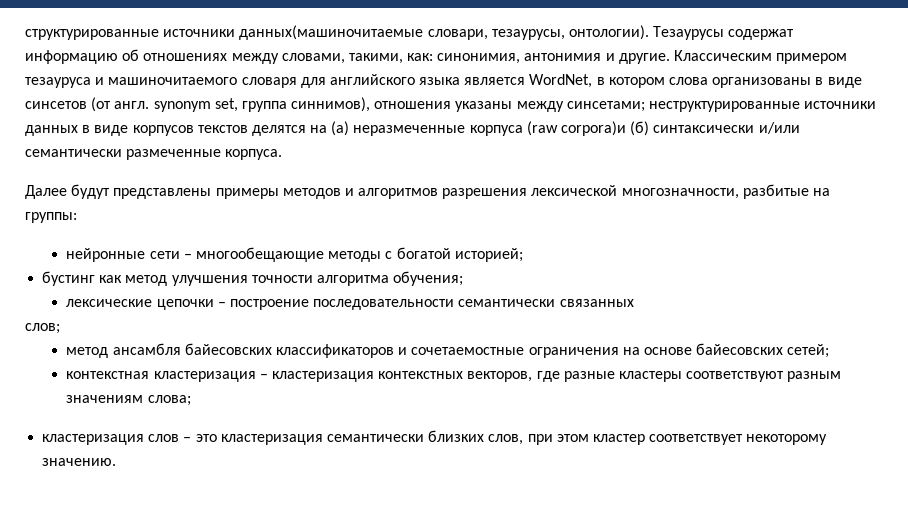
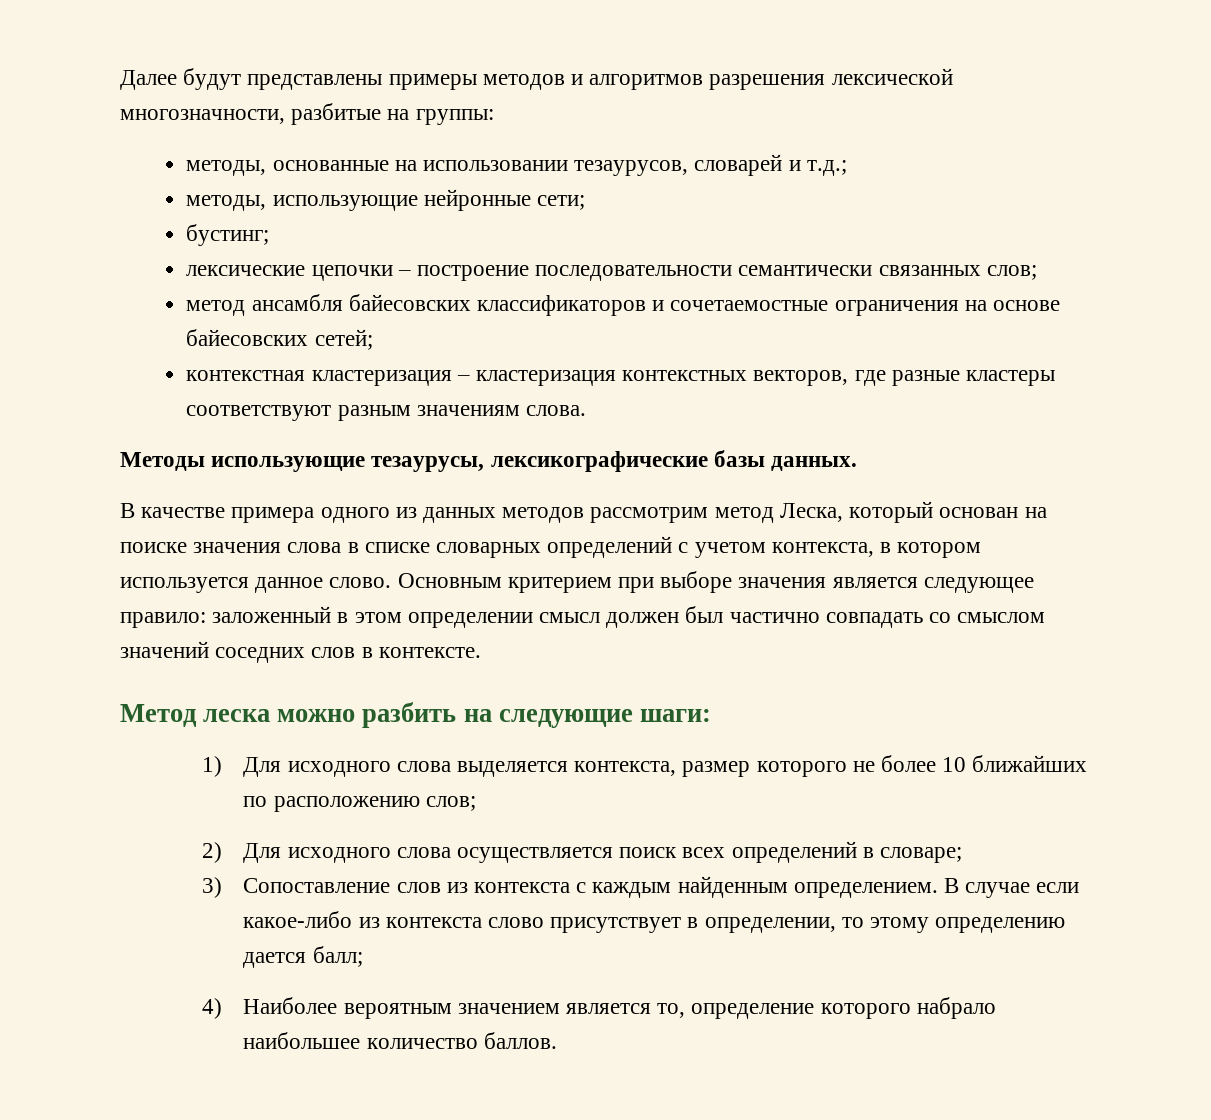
[25,25,795,40] [25,49,848,64] [25,74,862,88] [25,97,877,112] [25,121,800,136] [25,149,283,160] структурированные источники данных(машиночитаемые словари, тезаурусы, онтологии). Тезаурусы содержат информацию об отношениях между словами, такими, как: синонимия, антонимия и другие. Классическим примером тезауруса и машиночитаемого словаря для английского языка является WordNet, в котором слова организованы в виде синсетов (от англ. synonym set, группа синнимов), отношения указаны между синсетами; неструктурированные источники данных в виде корпусов текстов делятся на (а) неразмеченные корпуса (raw corpora)и (б) синтаксически и/или семантически размеченные корпуса. // -> (120, 80) none
[66,247,523,262] [42,271,464,286] нейронные сети – многообещающие методы с богатой историей; // бустинг как метод улучшения точности алгоритма обучения; -> [186,154,847,176] [186,189,586,211] [186,224,270,246] методы, основанные на использовании тезаурусов, словарей и т.д.; // методы, использующие нейронные сети; // бустинг;
(634, 303) // -> (981, 270) none
[147,395,191,406] [42,430,828,445] [42,458,117,466] слова; // кластеризация слов – это кластеризация семантически близких слов, при этом кластер соответствует некоторому значению. -> [526,405,587,416] [120,450,858,472] [120,501,1047,523] [120,536,982,558] [120,571,1034,593] [120,606,1046,628] [120,641,481,663] [120,702,711,728] [202,755,1088,777] [243,796,476,812] [202,841,962,863] [202,876,1080,898] [243,911,1066,933] [243,946,363,968] [202,997,996,1019] [243,1032,557,1049] слова. // Методы использующие тезаурусы, лексикографические базы данных. // В качестве примера одного из данных методов рассмотрим метод Леска, который основан на поиске значения слова в списке словарных определений с учетом контекста, в котором используется данное слово. Основным критерием при выборе значения является следующее правило: заложенный в этом определении смысл должен был частично совпадать со смыслом значений соседних слов в контексте. // Метод леска можно разбить на следующие шаги: // 1) Для исходного слова выделяется контекста, размер которого не более 10 ближайших по расположению слов; // 2) Для исходного слова осуществляется поиск всех определений в словаре; // 3) Сопоставление слов из контекста с каждым найденным определением. В случае если какое-либо из контекста слово присутствует в определении, то этому определению дается балл; // 4) Наиболее вероятным значением является то, определение которого набрало наибольшее количество баллов.

